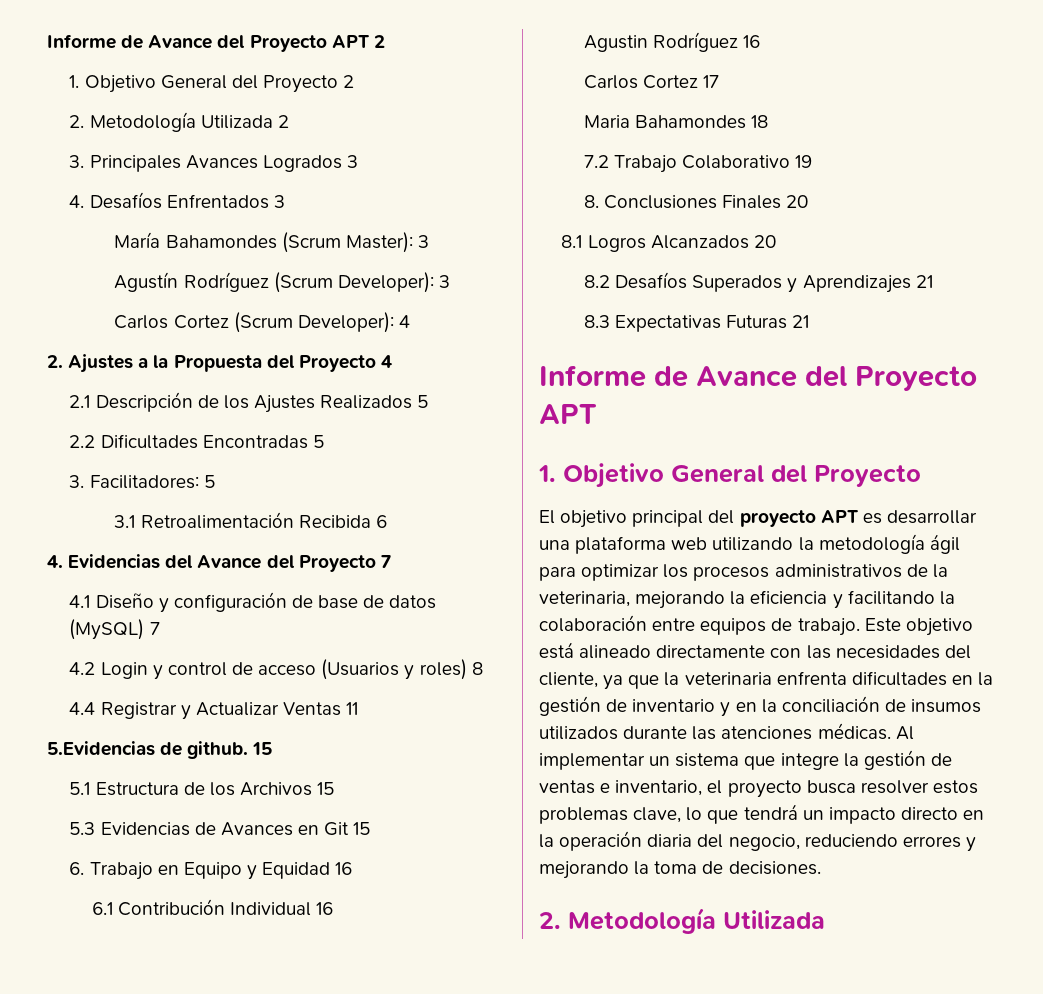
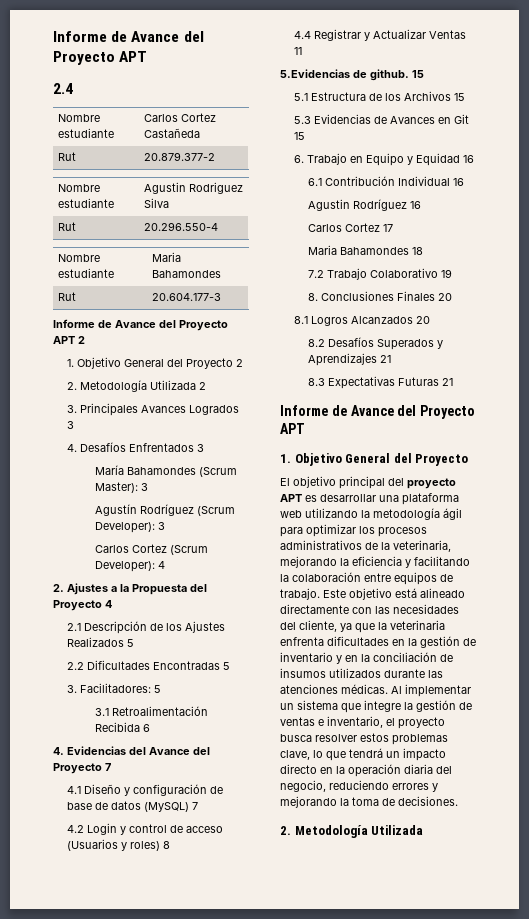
[47,34,369,52] Informe de Avance del Proyecto APT -> [53,31,204,42] [53,51,148,65] [53,83,73,94] [58,114,101,122] [58,128,115,138] [144,113,217,122] [144,128,201,138] [58,152,77,161] [144,152,216,161] [58,184,101,192] [58,198,115,208] [144,182,244,194] [144,198,170,208] [58,222,77,231] [144,222,219,231] [58,254,101,262] [58,268,115,278] [152,252,182,262] [152,270,222,278] [58,292,77,301] [152,293,222,301] [53,319,228,331] [53,336,75,344] Informe de Avance del Proyecto APT // 2.4 // Nombre estudiante | Carlos Cortez Castañeda // Rut | 20.879.377-2 // Nombre estudiante | Agustin Rodriguez Silva // Rut | 20.296.550-4 // Nombre estudiante | Maria Bahamondes // Rut | 20.604.177-3 // Informe de Avance del Proyecto APT

